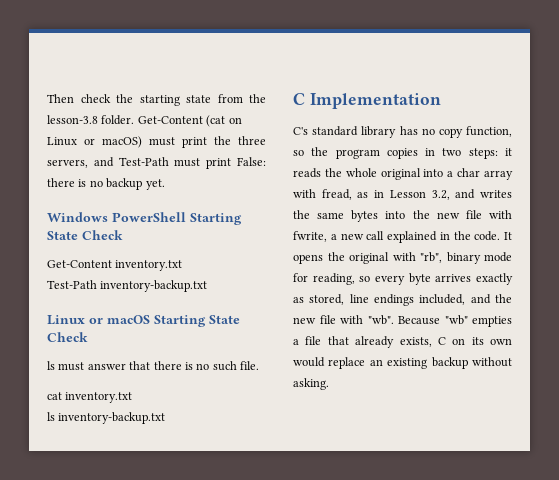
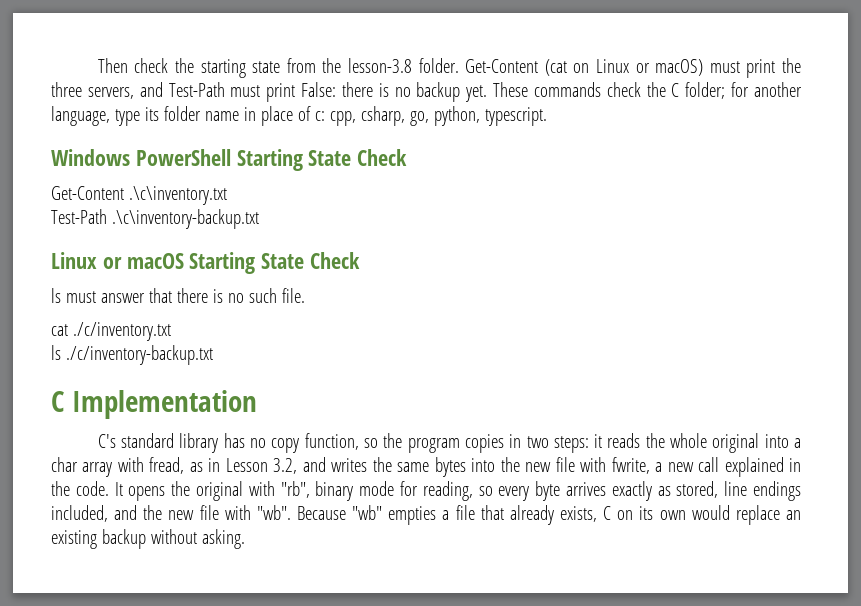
(165, 184) none -> [493,82,803,99] [51,106,547,126] These commands check the C folder; for another language, type its folder name in place of c: cpp, csharp, go, python, typescript.
[115,260,183,271] [47,280,208,292] inventory.txt // Test-Path inventory-backup.txt -> [128,186,227,205] [51,209,259,229] .\c\inventory.txt // Test-Path .\c\inventory-backup.txt
[65,392,133,403] [47,412,166,424] inventory.txt // ls inventory-backup.txt -> [72,322,171,341] [51,345,213,365] ./c/inventory.txt // ls ./c/inventory-backup.txt

